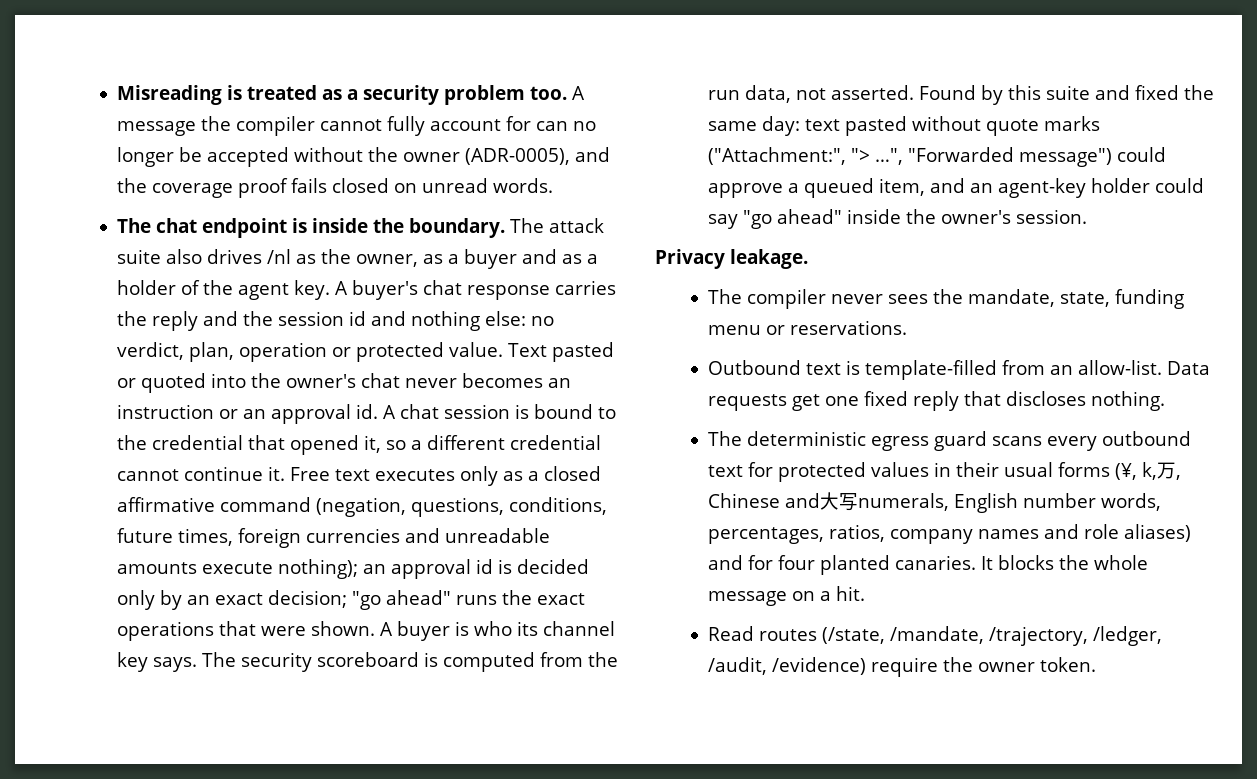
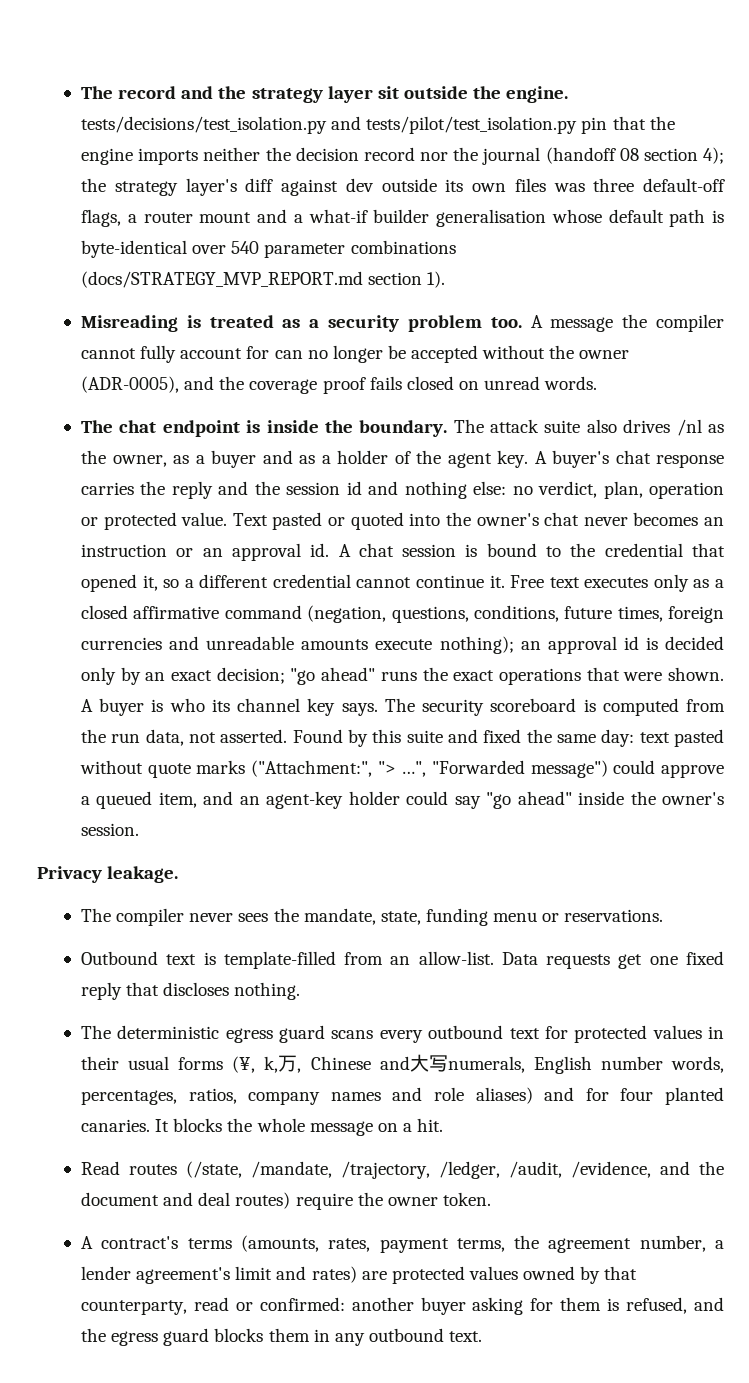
(116, 95) none -> [81,86,569,103] [81,116,675,134] [81,147,724,165] [81,178,725,196] [81,209,724,227] [81,240,456,258] [81,271,446,288] The record and the strategy layer sit outside the engine. tests/decisions/test_isolation.py and tests/pilot/test_isolation.py pin that the engine imports neither the decision record nor the journal (handoff 08 section 4); the strategy layer's diff against dev outside its own files was three default-off flags, a router mount and a what-if builder generalisation whose default path is byte-identical over 540 parameter combinations (docs/STRATEGY_MVP_REPORT.md section 1). //
[771,657,1096,677] /evidence) require the owner token. -> [571,1161,725,1178] [81,1192,491,1210] [81,1235,725,1253] [81,1266,638,1284] [81,1297,724,1315] [81,1328,483,1346] /evidence, and the document and deal routes) require the owner token. // A contract's terms (amounts, rates, payment terms, the agreement number, a lender agreement's limit and rates) are protected values owned by that counterparty, read or confirmed: another buyer asking for them is refused, and the egress guard blocks them in any outbound text.

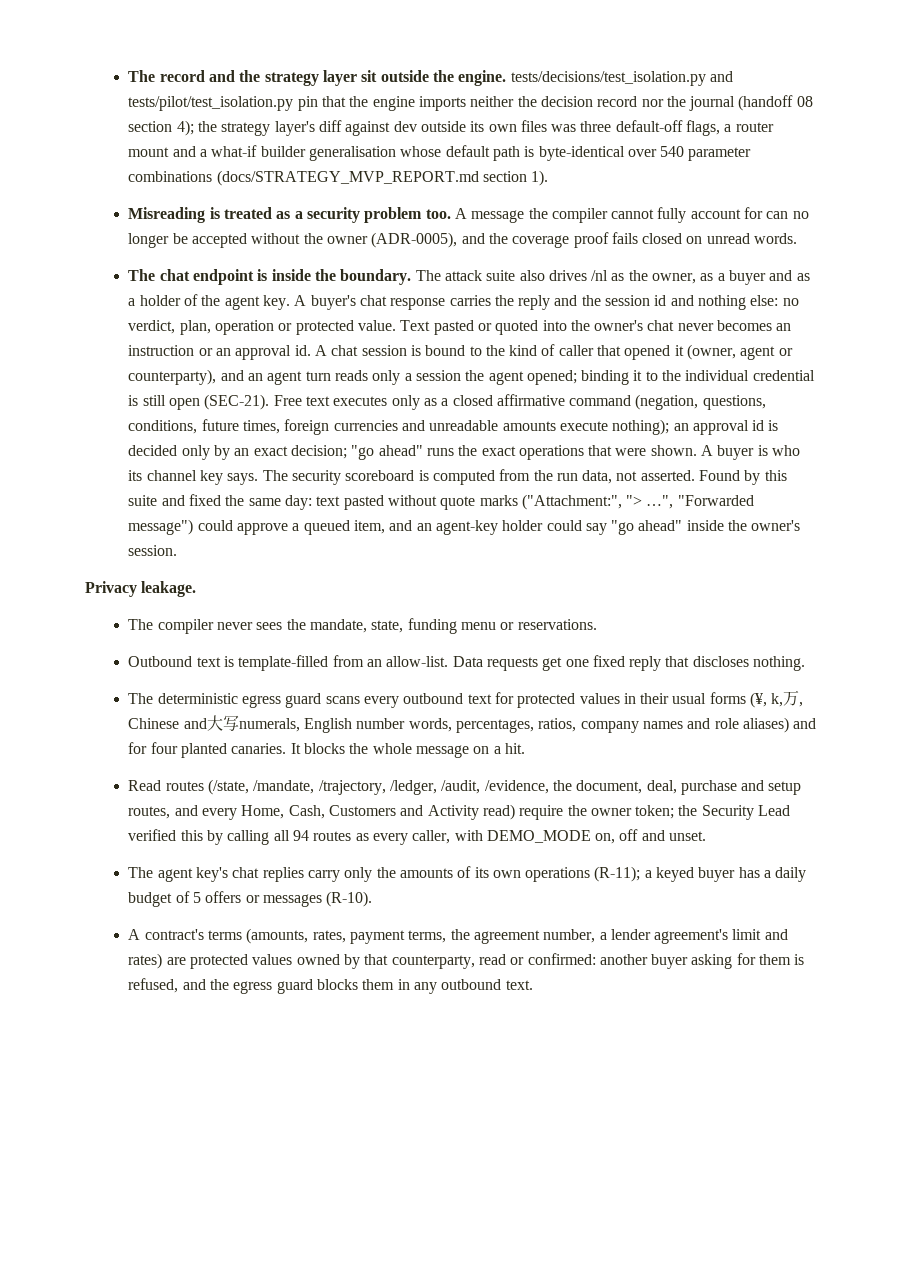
[604,543,725,557] [81,574,505,592] credential that opened it, so a different credential cannot continue it. -> [509,344,793,360] [128,369,815,385] [128,394,270,410] kind of caller that opened it (owner, agent or counterparty), and an agent turn reads only a session the agent opened; binding it to the individual credential is still open (SEC-21).
[660,1161,725,1175] [81,1192,491,1210] and the document and deal routes) require the owner token. -> [552,780,802,795] [128,804,791,820] [128,829,707,845] [128,866,807,882] [128,891,373,907] the document, deal, purchase and setup routes, and every Home, Cash, Customers and Activity read) require the owner token; the Security Lead verified this by calling all 94 routes as every caller, with DEMO_MODE on, off and unset. // The agent key's chat replies carry only the amounts of its own operations (R-11); a keyed buyer has a daily budget of 5 offers or messages (R-10).

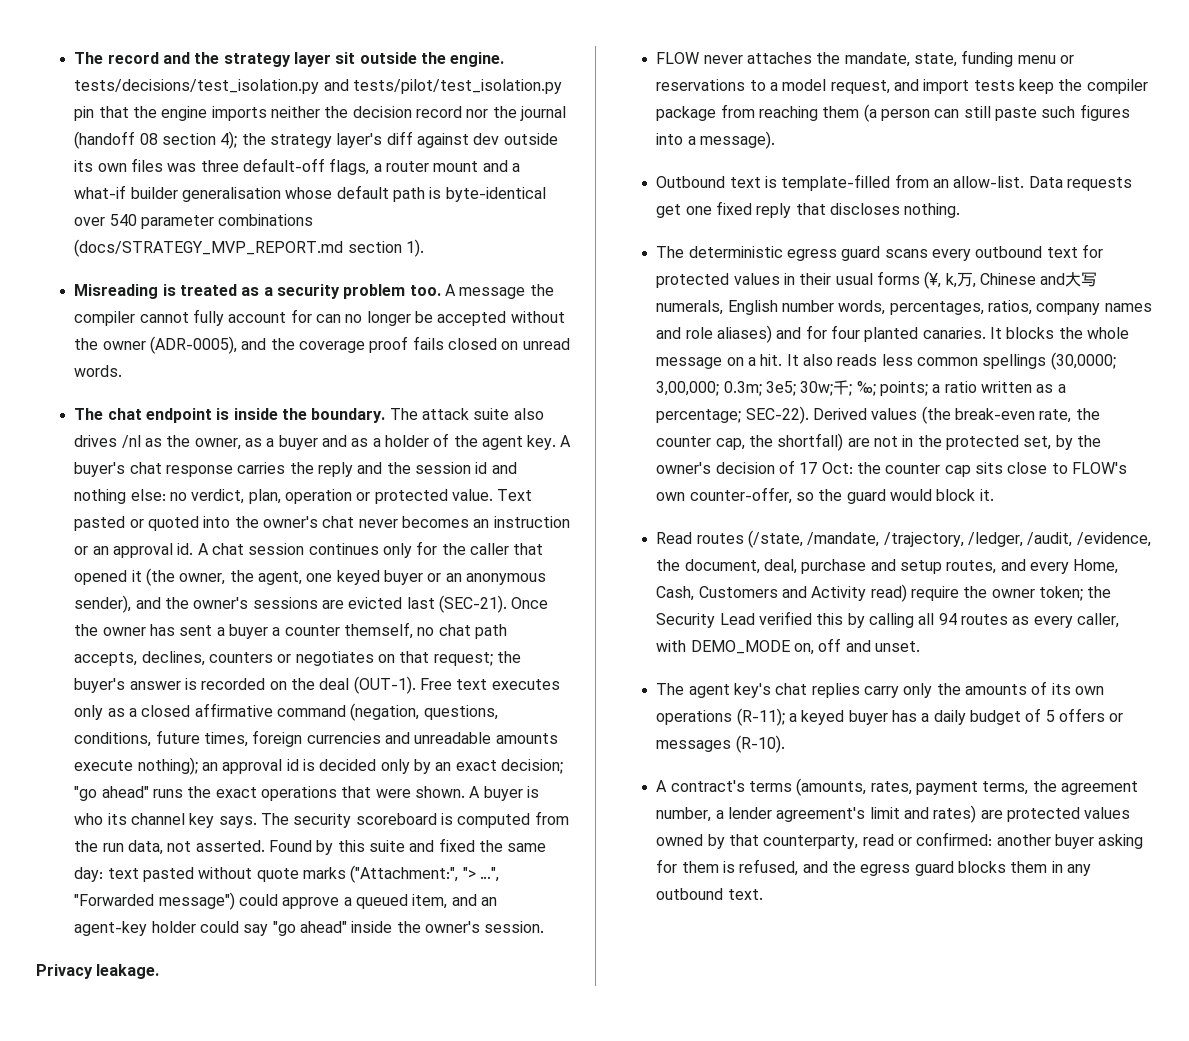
[410,344,793,360] [128,369,815,385] [128,394,270,410] is bound to the kind of caller that opened it (owner, agent or counterparty), and an agent turn reads only a session the agent opened; binding it to the individual credential is still open (SEC-21). -> [308,541,544,558] [74,568,546,586] [74,595,549,613] [74,622,507,639] [74,651,521,666] [74,676,416,694] continues only for the caller that opened it (the owner, the agent, one keyed buyer or an anonymous sender), and the owner's sessions are evicted last (SEC-21). Once the owner has sent a buyer a counter themself, no chat path accepts, declines, counters or negotiates on that request; the buyer's answer is recorded on the deal (OUT-1).
[128,619,283,634] The compiler never sees -> [656,52,813,64] FLOW never attaches
[517,619,597,630] reservations. -> [656,79,1148,94] [656,104,1130,122] [656,131,776,149] reservations to a model request, and import tests keep the compiler package from reaching them (a person can still paste such figures into a message).
(525, 748) none -> [786,352,1116,370] [656,380,1066,396] [656,406,1100,424] [656,433,1101,451] [656,460,1127,477] [656,487,994,504] It also reads less common spellings (30,0000; 3,00,000; 0.3m; 3e5; 30w;千; ‰; points; a ratio written as a percentage; SEC-22). Derived values (the break-even rate, the counter cap, the shortfall) are not in the protected set, by the owner's decision of 17 Oct: the counter cap sits close to FLOW's own counter-offer, so the guard would block it.

